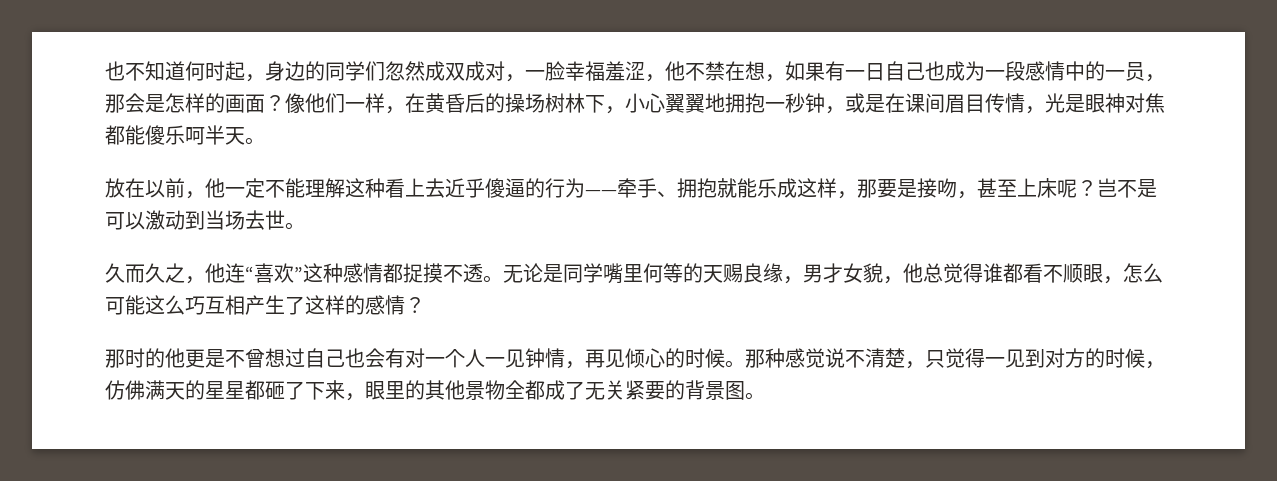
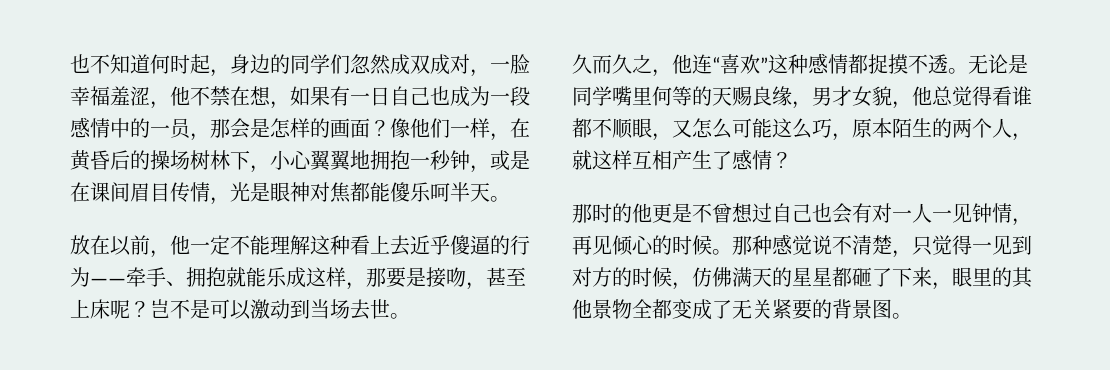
[983,263,1043,283] 谁都看 -> [992,86,1032,106] [572,118,592,138] 看谁都
(1123, 280) none -> [672,119,692,138] 又
(205, 305) none -> [832,118,1032,141] [572,150,632,170] ，原本陌生的两个人，就这样
[305,295,365,315] 这样的 -> (732, 160) none
[445,349,465,368] 个 -> (912, 215) none
(545, 390) none -> [672,299,692,319] 变

